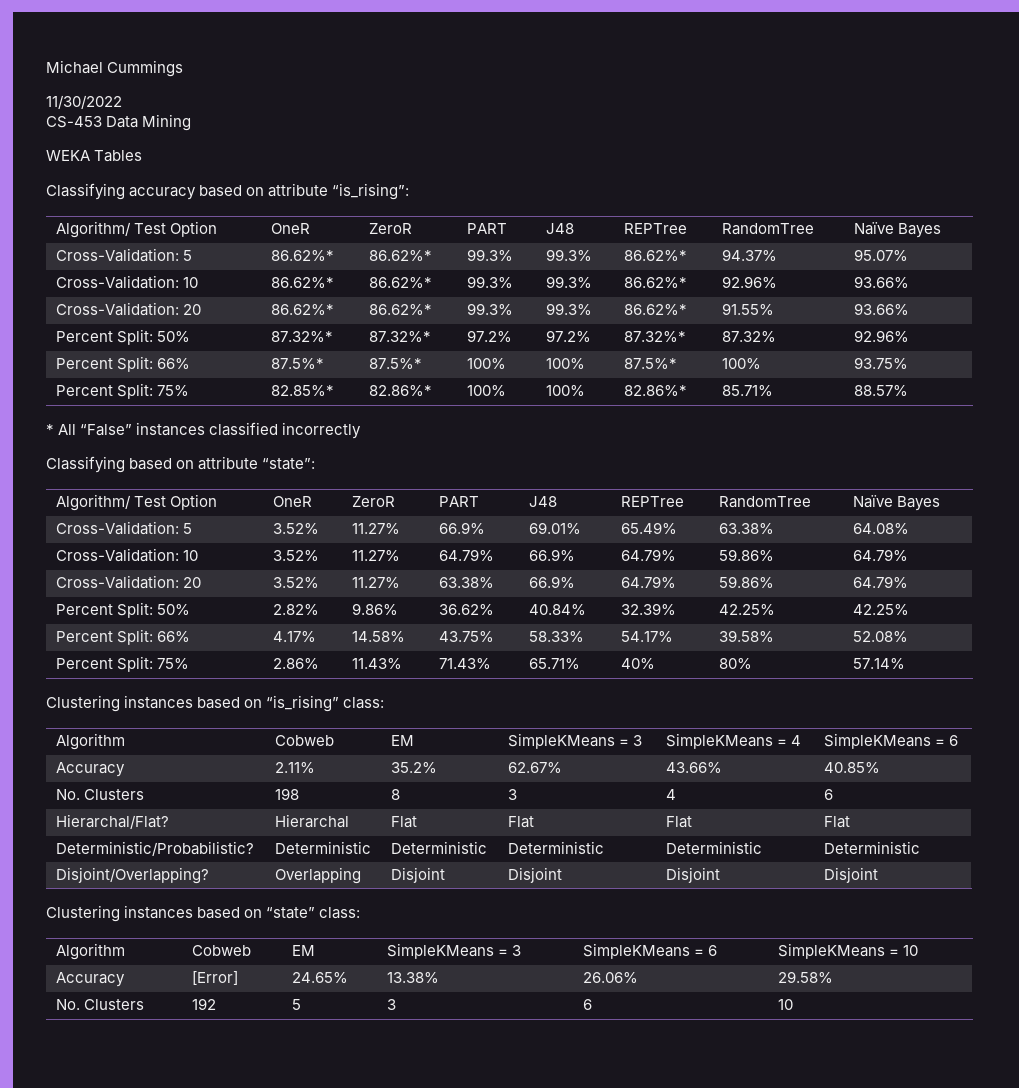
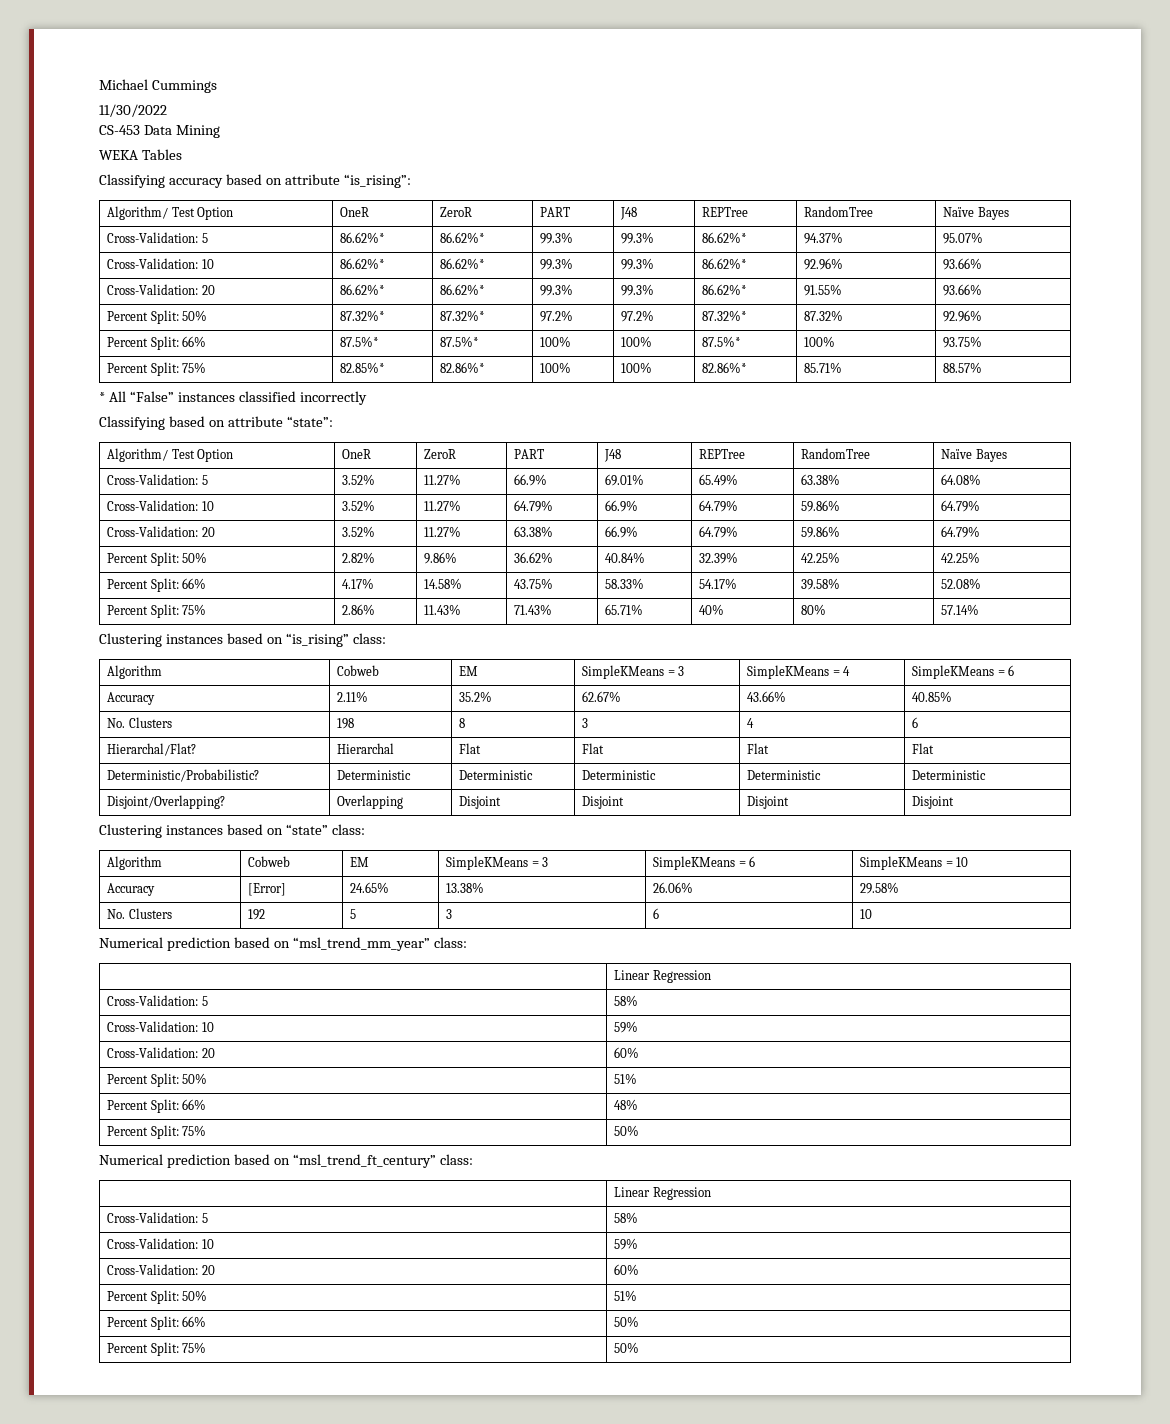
(793, 1004) none -> [99,937,467,951] [614,970,711,983] [107,995,208,1006] [614,995,639,1006] [107,1021,214,1032] [614,1021,639,1033] [107,1047,215,1058] [614,1047,640,1058] [107,1073,208,1087] [614,1073,638,1084] [107,1099,207,1113] [614,1099,639,1110] [107,1125,207,1139] [614,1125,640,1136] [99,1154,473,1168] [614,1187,711,1200] [107,1212,208,1223] [614,1212,639,1223] [107,1238,214,1249] [614,1238,639,1250] [107,1264,215,1275] [614,1264,640,1275] [107,1290,208,1304] [614,1290,638,1301] [107,1316,207,1330] [614,1316,640,1327] [107,1342,207,1356] [614,1342,640,1353] // Numerical prediction based on “msl_trend_mm_year” class: // | Linear Regression // Cross-Validation: 5 | 58% // Cross-Validation: 10 | 59% // Cross-Validation: 20 | 60% // Percent Split: 50% | 51% // Percent Split: 66% | 48% // Percent Split: 75% | 50% // Numerical prediction based on “msl_trend_ft_century” class: // | Linear Regression // Cross-Validation: 5 | 58% // Cross-Validation: 10 | 59% // Cross-Validation: 20 | 60% // Percent Split: 50% | 51% // Percent Split: 66% | 50% // Percent Split: 75% | 50%

